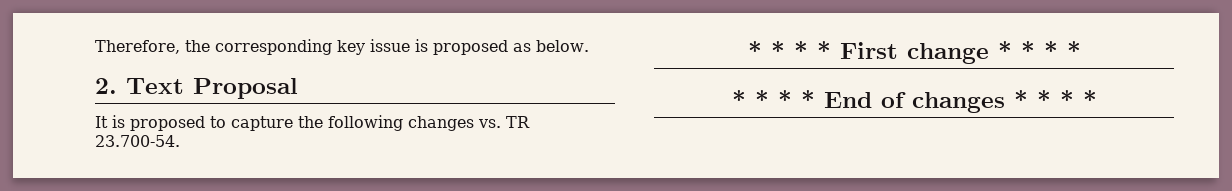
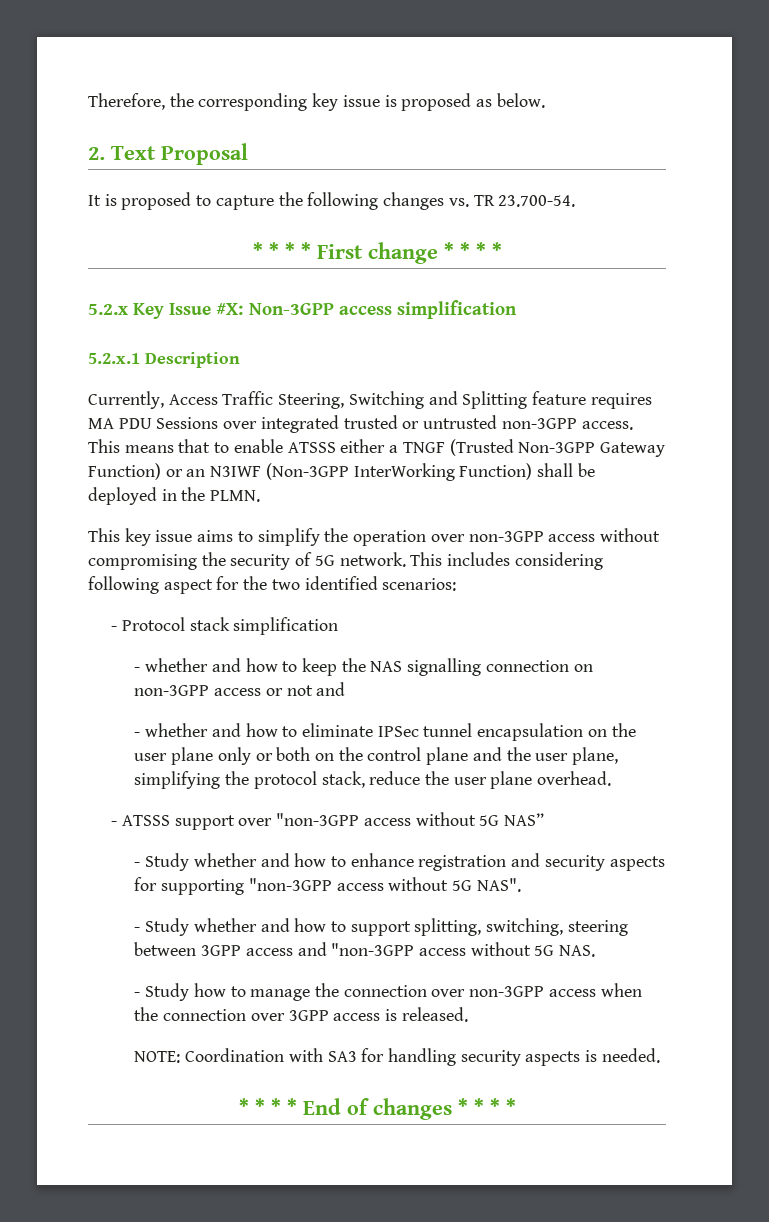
(1081, 50) none -> [88,300,517,319] [88,352,240,368] [88,391,652,409] [88,415,633,433] [88,439,665,457] [88,463,595,481] [88,487,261,505] [88,528,660,546] [88,552,603,570] [88,576,457,594] [111,617,339,635] [134,658,593,676] [134,682,346,696] [134,723,636,741] [134,747,619,765] [134,771,612,789] [111,812,544,830] [134,853,665,871] [134,877,521,895] [134,918,628,936] [134,942,596,957] [134,983,642,1001] [134,1007,468,1022] [134,1048,660,1066] // 5.2.x Key Issue #X: Non-3GPP access simplification // 5.2.x.1 Description // Currently, Access Traffic Steering, Switching and Splitting feature requires MA PDU Sessions over integrated trusted or untrusted non-3GPP access. This means that to enable ATSSS either a TNGF (Trusted Non-3GPP Gateway Function) or an N3IWF (Non-3GPP InterWorking Function) shall be deployed in the PLMN. // This key issue aims to simplify the operation over non-3GPP access without compromising the security of 5G network. This includes considering following aspect for the two identified scenarios: // - Protocol stack simplification // - whether and how to keep the NAS signalling connection on non-3GPP access or not and // - whether and how to eliminate IPSec tunnel encapsulation on the user plane only or both on the control plane and the user plane, simplifying the protocol stack, reduce the user plane overhead. // - ATSSS support over "non-3GPP access without 5G NAS” // - Study whether and how to enhance registration and security aspects for supporting "non-3GPP access without 5G NAS". // - Study whether and how to support splitting, switching, steering between 3GPP access and "non-3GPP access without 5G NAS. // - Study how to manage the connection over non-3GPP access when the connection over 3GPP access is released. // NOTE: Coordination with SA3 for handling security aspects is needed.

